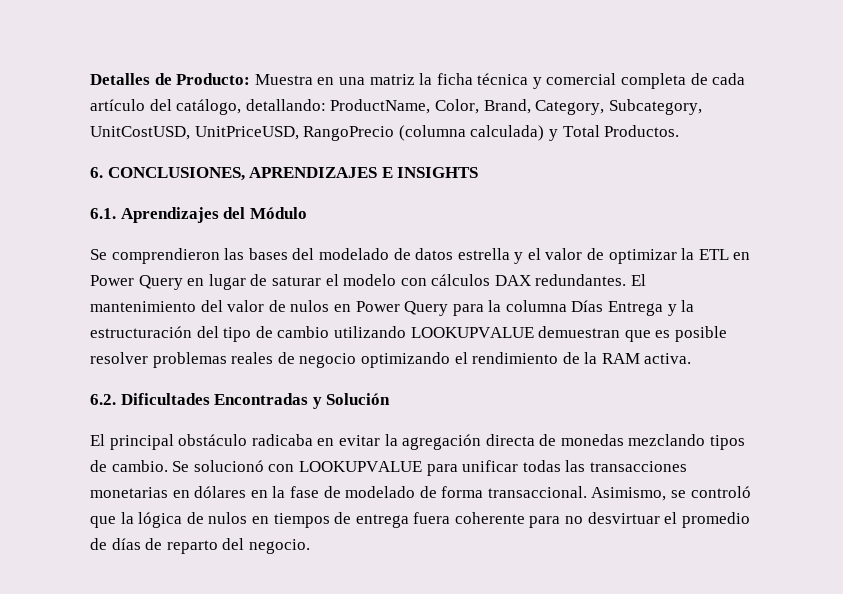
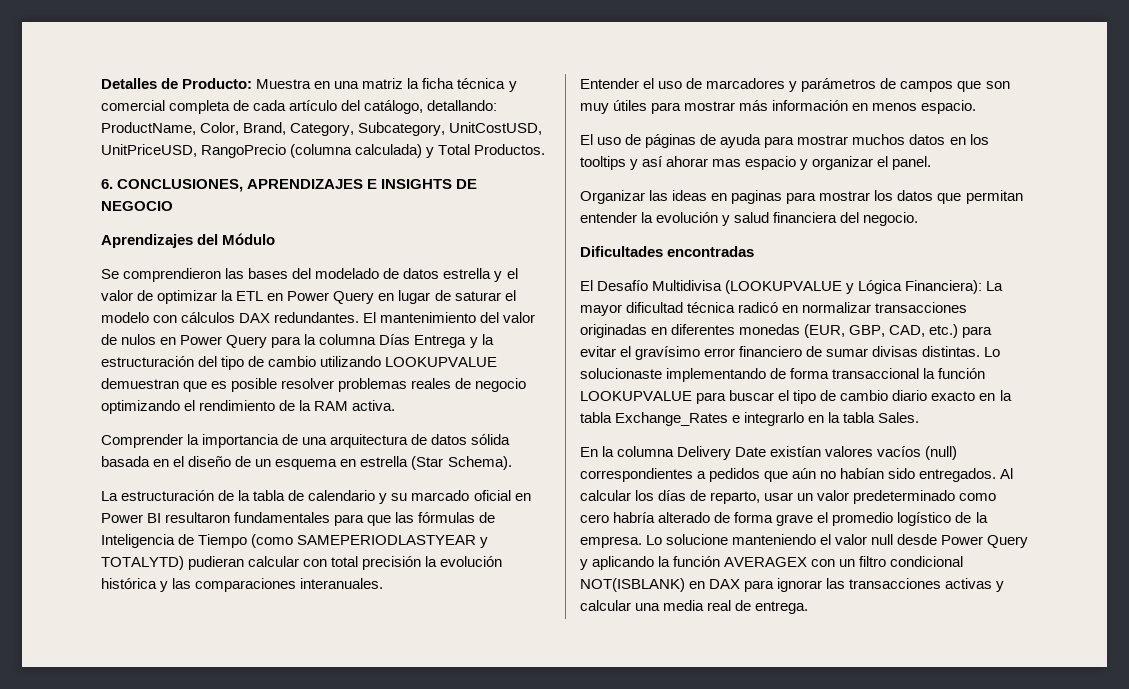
[90,208,116,219] // 6.1. -> [456,179,478,189] [101,201,173,211] DE NEGOCIO //
[90,393,391,409] [90,434,746,450] [90,460,687,476] [90,486,751,501] [90,512,750,528] [90,538,310,554] 6.2. Dificultades Encontradas y Solución // El principal obstáculo radicaba en evitar la agregación directa de monedas mezclando tipos de cambio. Se solucionó con LOOKUPVALUE para unificar todas las transacciones monetarias en dólares en la fase de modelado de forma transaccional. Asimismo, se controló que la lógica de nulos en tiempos de entrega fuera coherente para no desvirtuar el promedio de días de reparto del negocio. -> [101,434,511,448] [101,456,512,470] [101,490,531,504] [101,512,496,526] [101,534,489,548] [101,556,503,570] [101,578,384,592] [580,78,1010,92] [580,100,977,114] [580,134,989,148] [580,156,932,170] [580,190,1023,204] [580,212,919,226] [580,246,755,257] [580,280,1004,294] [580,302,968,316] [580,324,993,338] [580,346,1001,360] [580,368,986,382] [580,390,1012,404] [580,412,920,426] [580,446,958,460] [580,468,1014,482] [580,490,997,504] [580,512,988,526] [580,534,1029,548] [580,556,964,570] [580,578,1005,592] [580,600,809,614] Comprender la importancia de una arquitectura de datos sólida basada en el diseño de un esquema en estrella (Star Schema). // La estructuración de la tabla de calendario y su marcado oficial en Power BI resultaron fundamentales para que las fórmulas de Inteligencia de Tiempo (como SAMEPERIODLASTYEAR y TOTALYTD) pudieran calcular con total precisión la evolución histórica y las comparaciones interanuales. // Entender el uso de marcadores y parámetros de campos que son muy útiles para mostrar más información en menos espacio. // El uso de páginas de ayuda para mostrar muchos datos en los tooltips y así ahorar mas espacio y organizar el panel. // Organizar las ideas en paginas para mostrar los datos que permitan entender la evolución y salud financiera del negocio. // Dificultades encontradas // El Desafío Multidivisa (LOOKUPVALUE y Lógica Financiera): La mayor dificultad técnica radicó en normalizar transacciones originadas en diferentes monedas (EUR, GBP, CAD, etc.) para evitar el gravísimo error financiero de sumar divisas distintas. Lo solucionaste implementando de forma transaccional la función LOOKUPVALUE para buscar el tipo de cambio diario exacto en la tabla Exchange_Rates e integrarlo en la tabla Sales. // En la columna Delivery Date existían valores vacíos (null) correspondientes a pedidos que aún no habían sido entregados. Al calcular los días de reparto, usar un valor predeterminado como cero habría alterado de forma grave el promedio logístico de la empresa. Lo solucione manteniendo el valor null desde Power Query y aplicando la función AVERAGEX con un filtro condicional NOT(ISBLANK) en DAX para ignorar las transacciones activas y calcular una media real de entrega.

